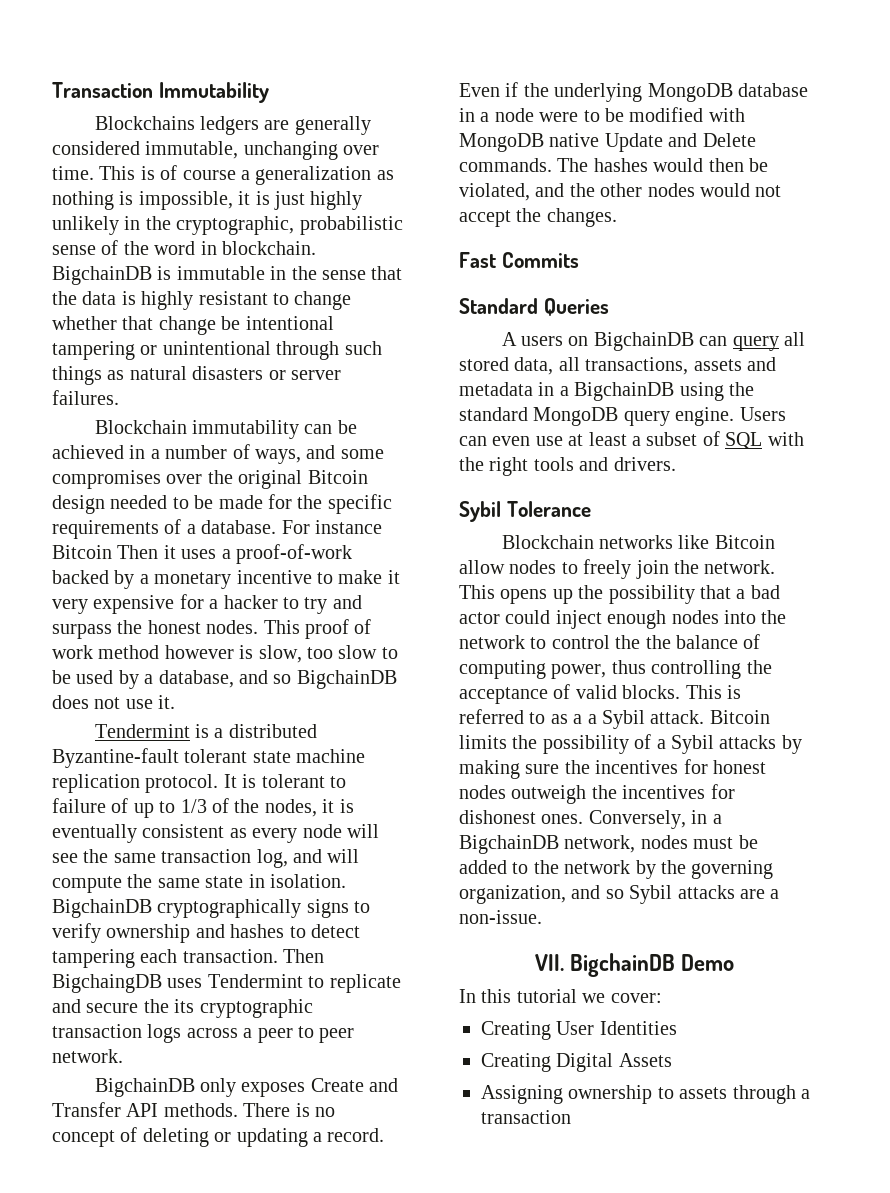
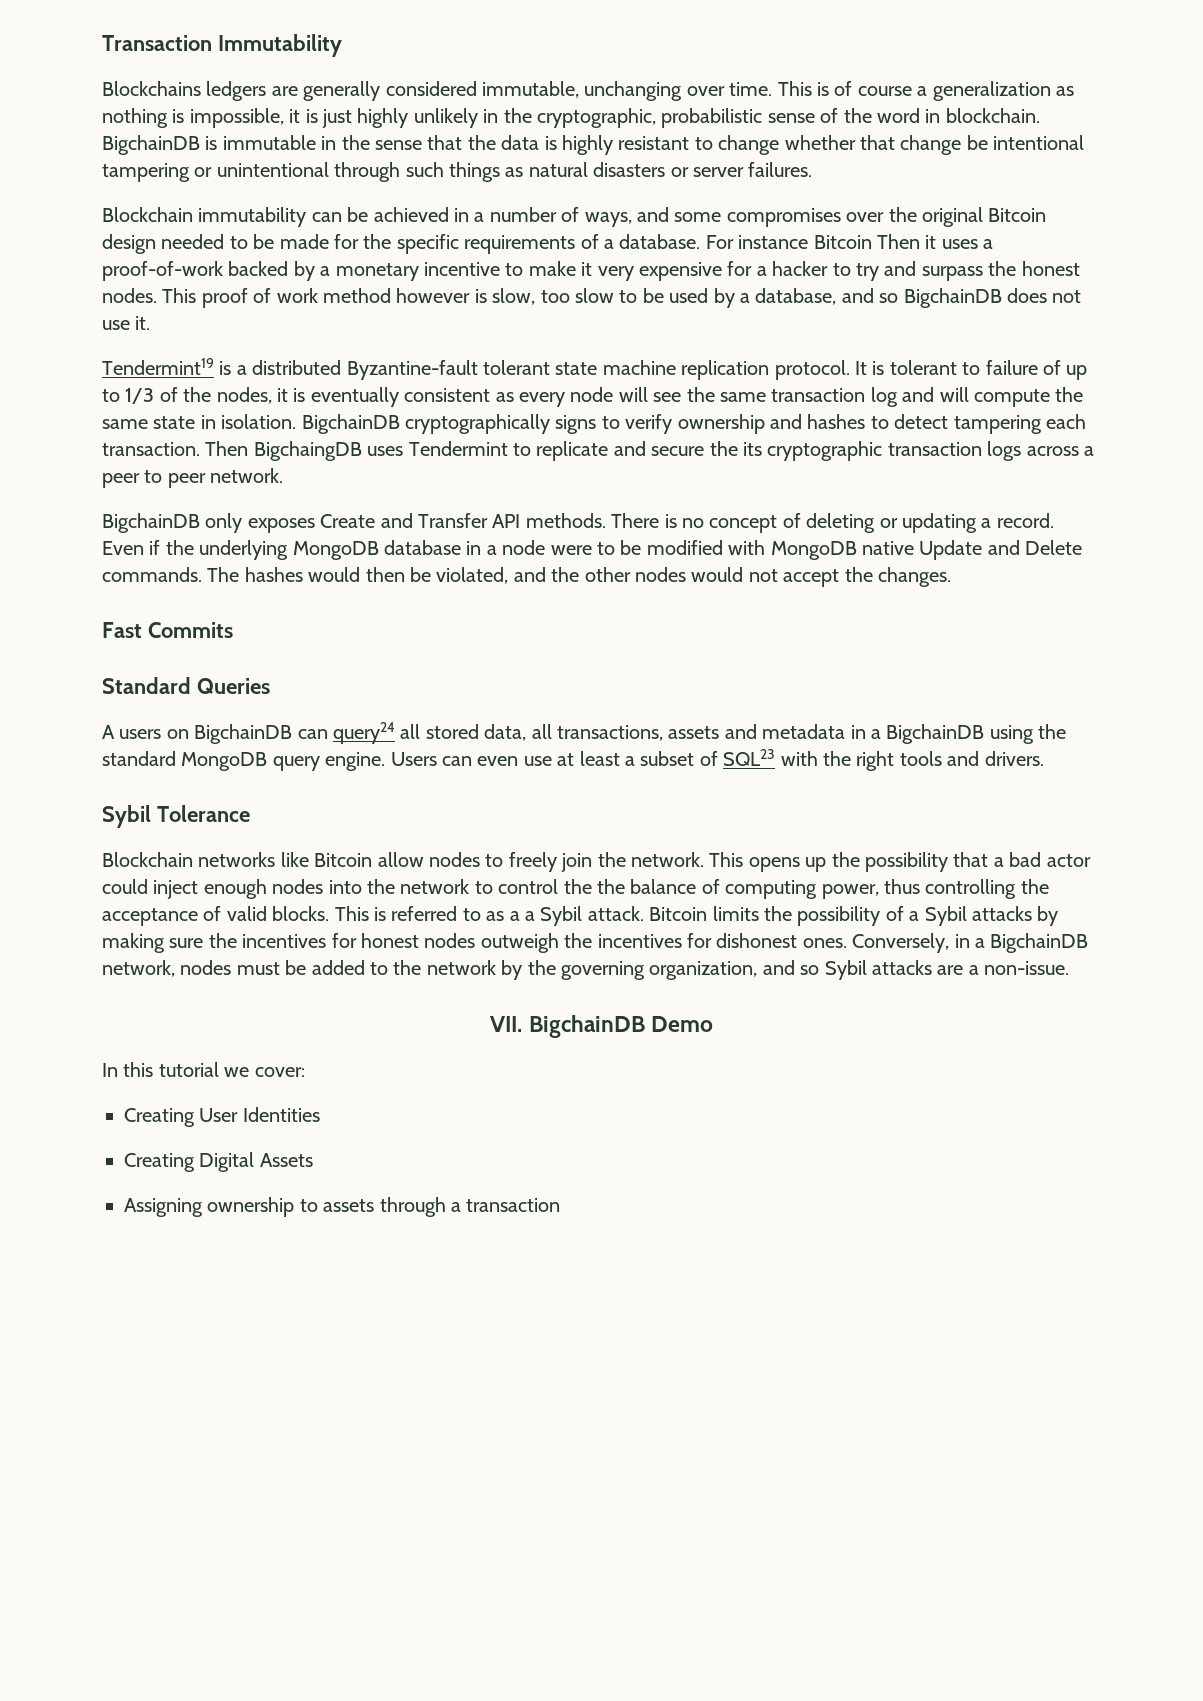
[94,724,190,738] Tendermint -> [102,358,214,375] Tendermint19
[256,849,288,868] log, -> [870,387,898,407] log
[732,336,779,351] query -> [333,722,395,744] query24
[725,432,763,449] SQL -> [723,749,776,766] SQL23

